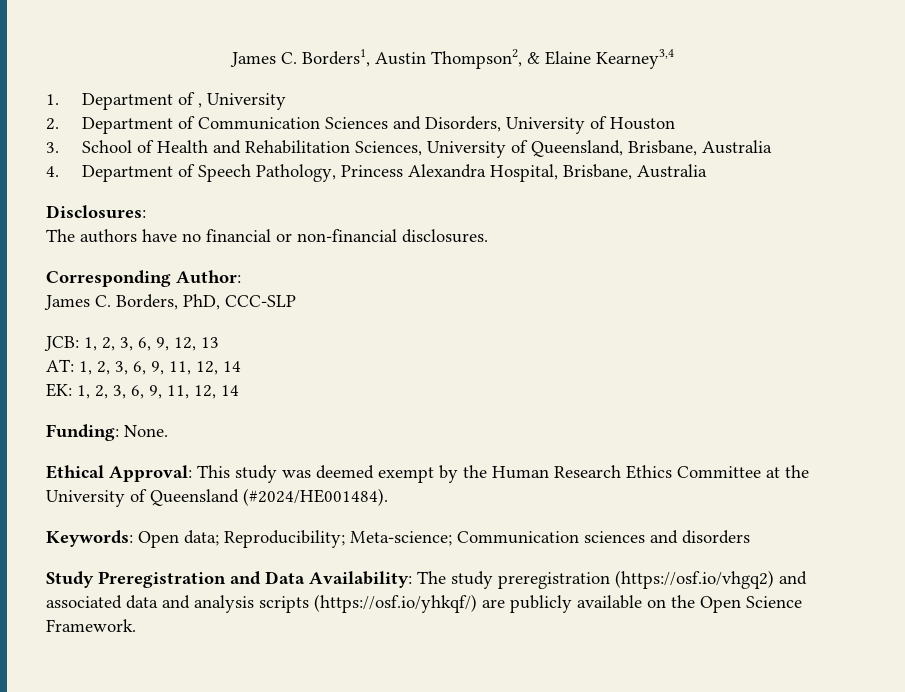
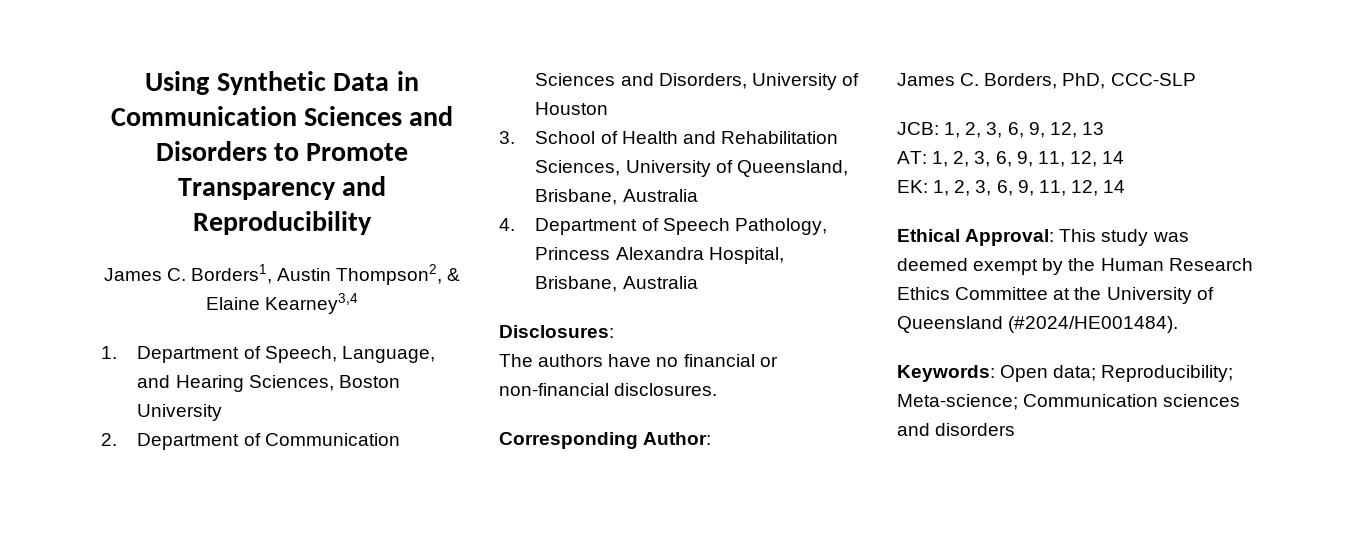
(229, 59) none -> [145,71,419,95] [110,106,454,126] [155,141,409,161] [177,176,387,200] [193,211,372,235] Using Synthetic Data in Communication Sciences and Disorders to Promote Transparency and Reproducibility //
[198,103,203,108] , -> [264,346,435,363] [137,375,400,392] Speech, Language, and Hearing Sciences, Boston
[46,424,168,441] // Funding: None. -> (1126, 186) none
[46,570,807,589] [46,594,802,613] [46,619,136,632] // Study Preregistration and Data Availability: The study preregistration (https://osf.io/vhgq2) and associated data and analysis scripts (https://osf.io/yhkqf/) are publicly available on the Open Science Framework. -> (1016, 429) none

